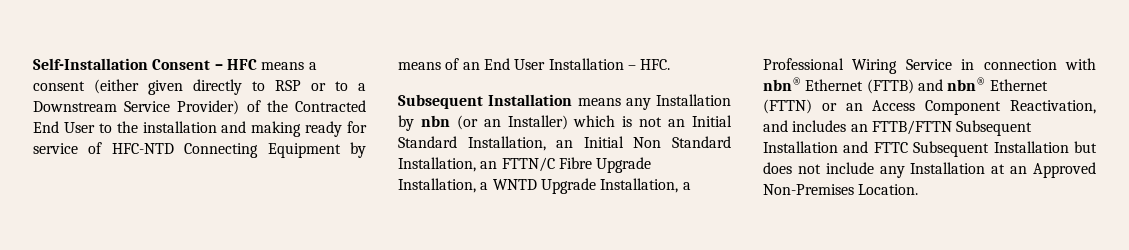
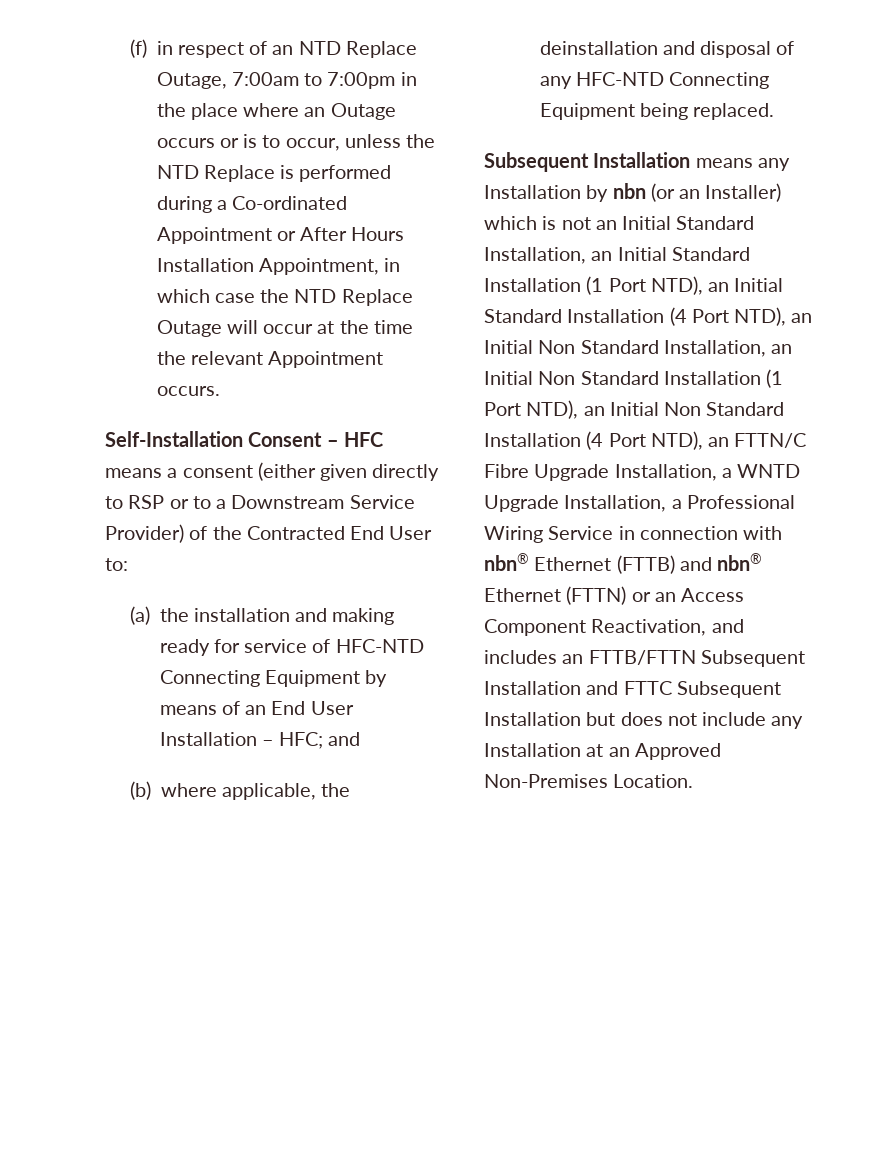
(33, 64) none -> [129,39,417,58] [156,72,417,89] [156,103,396,120] [156,134,436,151] [156,165,392,182] [156,196,348,213] [156,227,405,244] [156,258,401,275] [156,289,413,306] [156,320,413,337] [156,351,384,368] [156,386,220,396] (f) in respect of an NTD Replace Outage, 7:00am to 7:00pm in the place where an Outage occurs or is to occur, unless the NTD Replace is performed during a Co-ordinated Appointment or After Hours Installation Appointment, in which case the NTD Replace Outage will occur at the time the relevant Appointment occurs. //
[98,123,112,133] to -> [105,558,128,571] [129,606,150,625] to: // (a)
[640,59,671,70] HFC. -> [279,732,361,749] [129,781,351,800] [539,41,795,58] [539,72,770,89] [539,103,775,120] HFC; and // (b) where applicable, the deinstallation and disposal of any HFC-NTD Connecting Equipment being replaced.
[633,136,731,148] [398,157,476,172] Non Standard Installation, -> [671,247,750,261] [484,276,784,295] [484,307,813,326] [484,340,793,357] [484,369,784,388] [484,400,785,419] [484,431,703,450] Standard Installation (1 Port NTD), an Initial Standard Installation (4 Port NTD), an Initial Non Standard Installation, an Initial Non Standard Installation (1 Port NTD), an Initial Non Standard Installation (4 Port NTD),

